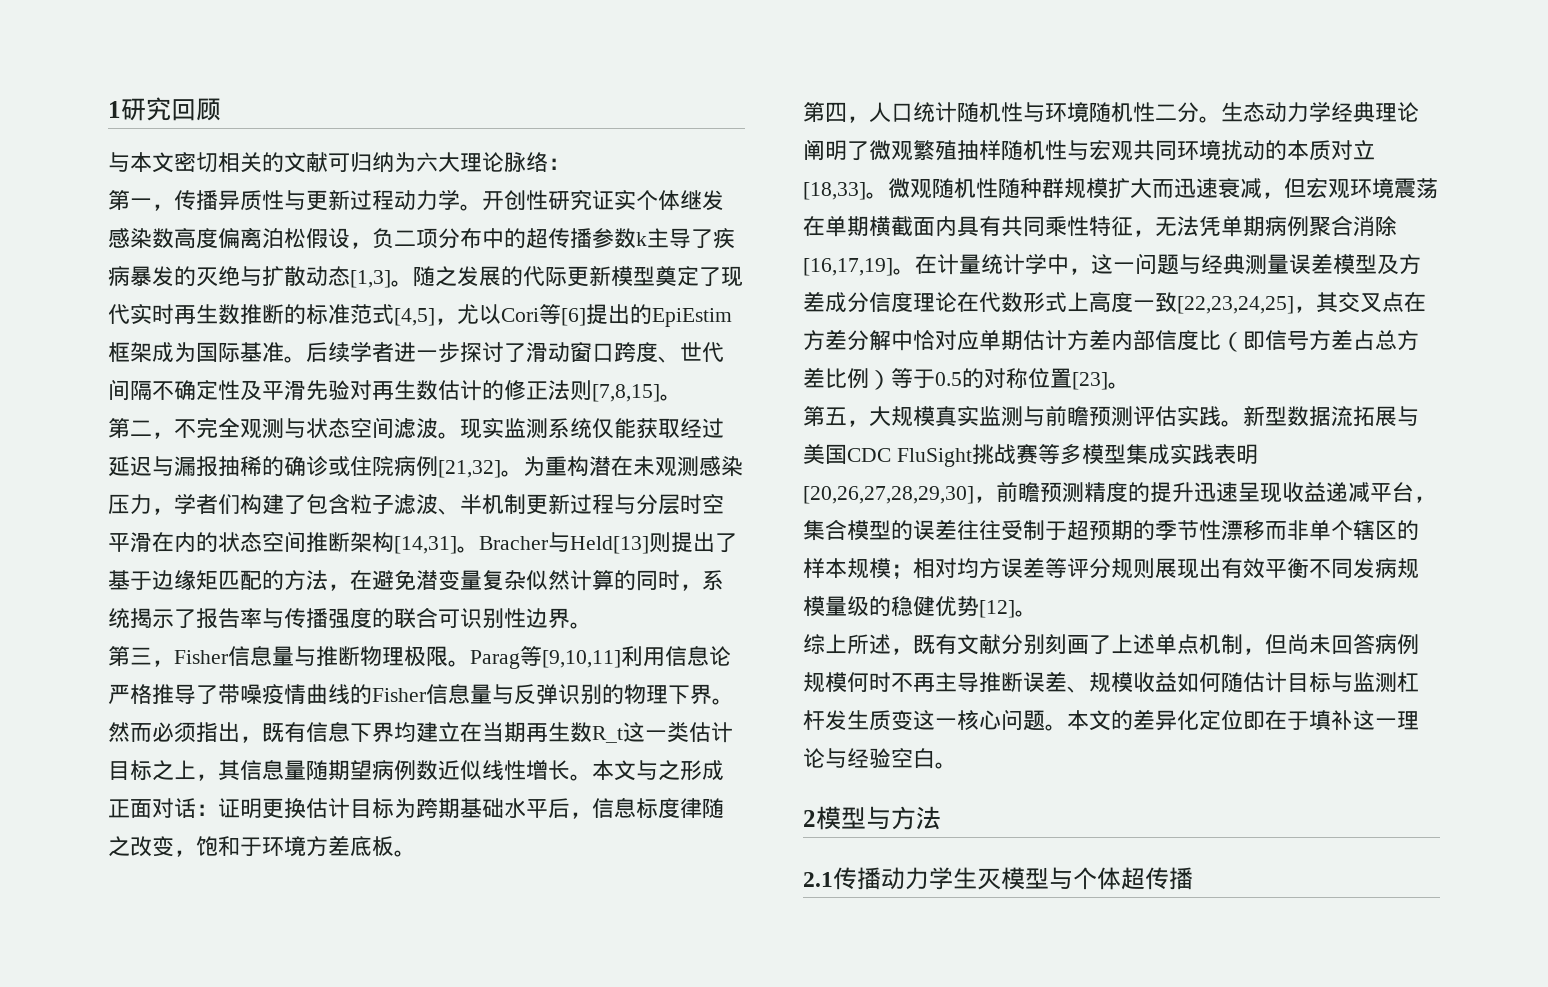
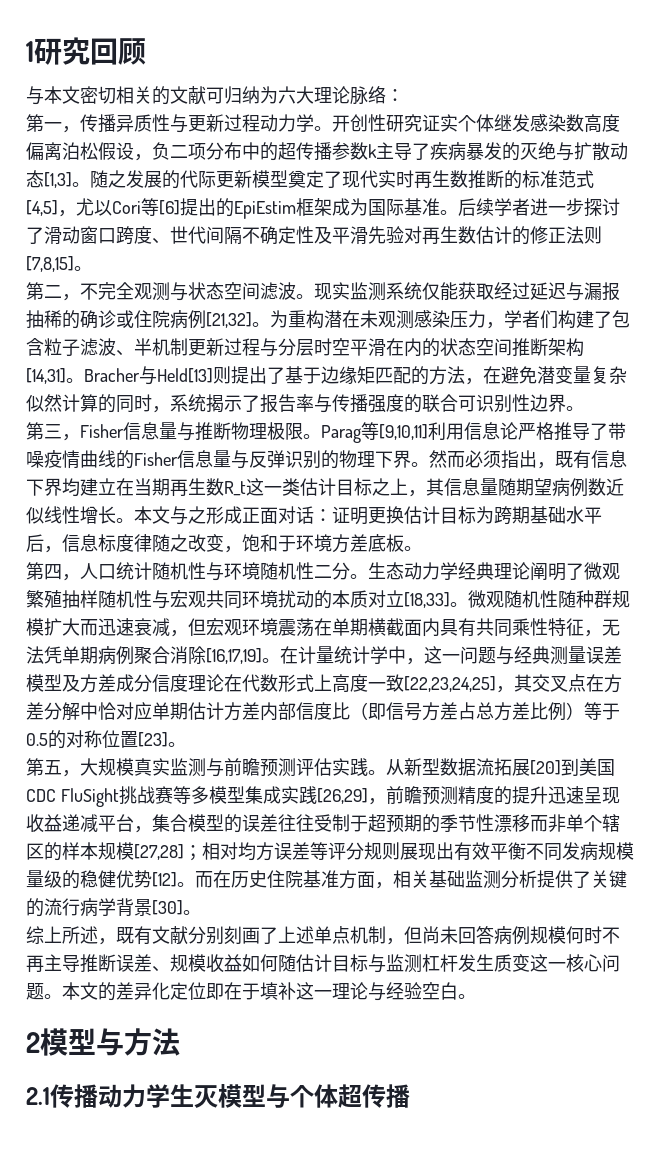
(1243, 423) none -> [386,759,404,775] 从
[1397,406,1419,426] 与 -> [530,758,579,776] [20]到
[1213,444,1258,464] [803,486,974,504] 表明[20,26,27,28,29,30] -> [316,788,368,804] [26,29]
(891, 568) none -> [134,844,184,860] [27,28]
(1037, 613) none -> [195,870,627,889] [26,898,201,917] 而在历史住院基准方面，相关基础监测分析提供了关键的流行病学背景[30]。

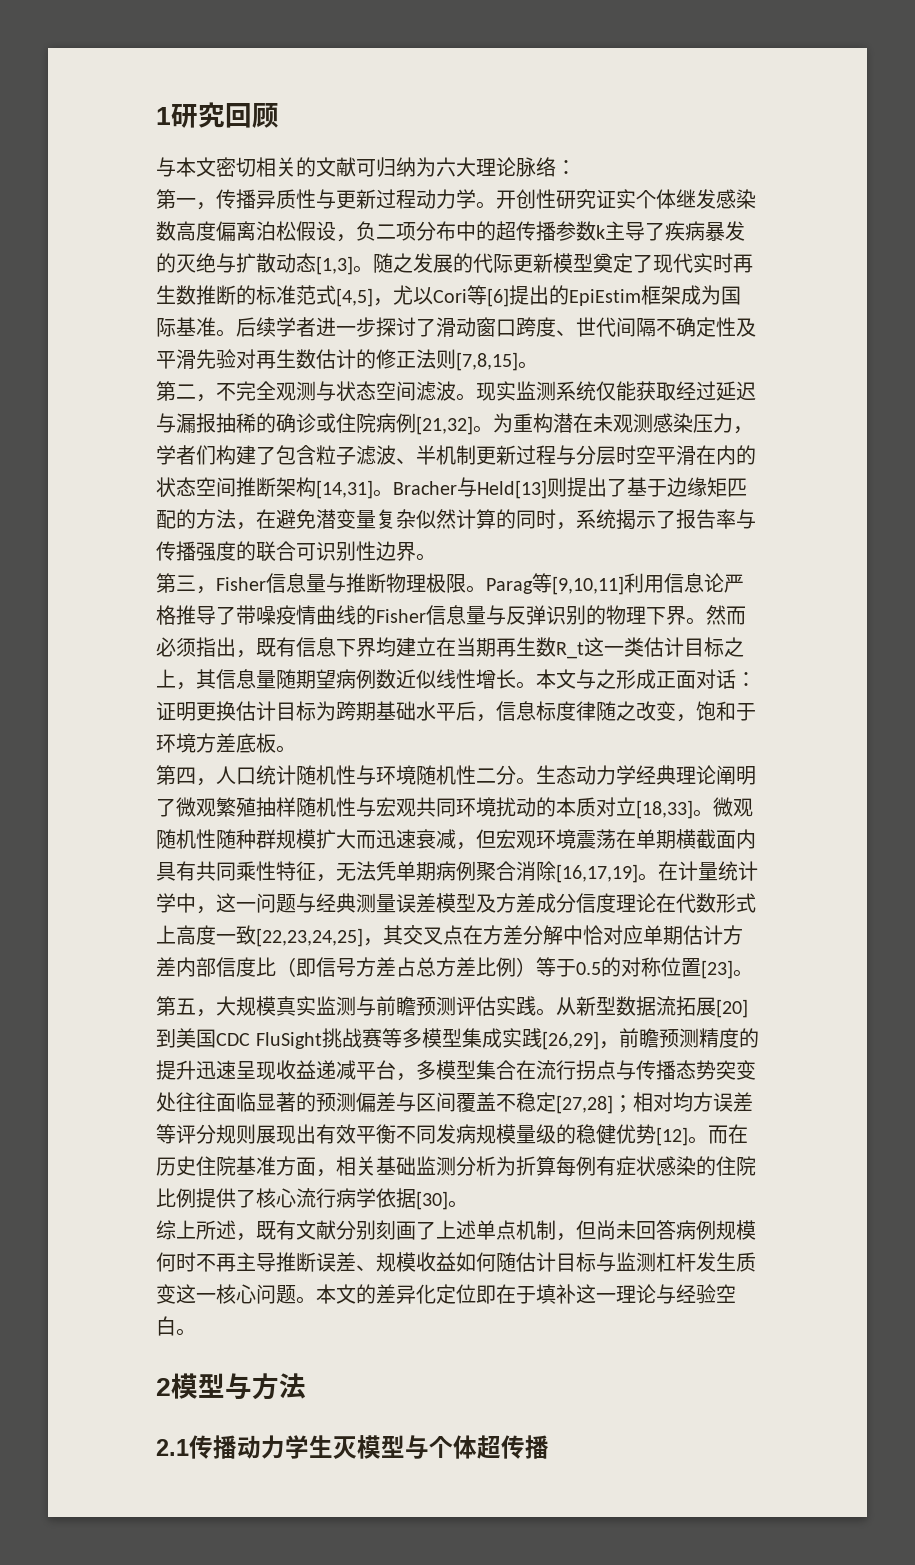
[152,814,620,833] [26,842,134,861] 集合模型的误差往往受制于超预期的季节性漂移而非单个辖区的样本规模 -> [416,1060,756,1080] [156,1092,556,1113] 多模型集合在流行拐点与传播态势突变处往往面临显著的预测偏差与区间覆盖不稳定
[537,870,627,888] [26,898,44,917] 提供了关键的 -> [496,1156,756,1177] [156,1188,296,1208] 为折算每例有症状感染的住院比例提供了核心
[116,898,152,916] 背景 -> [376,1188,416,1208] 依据

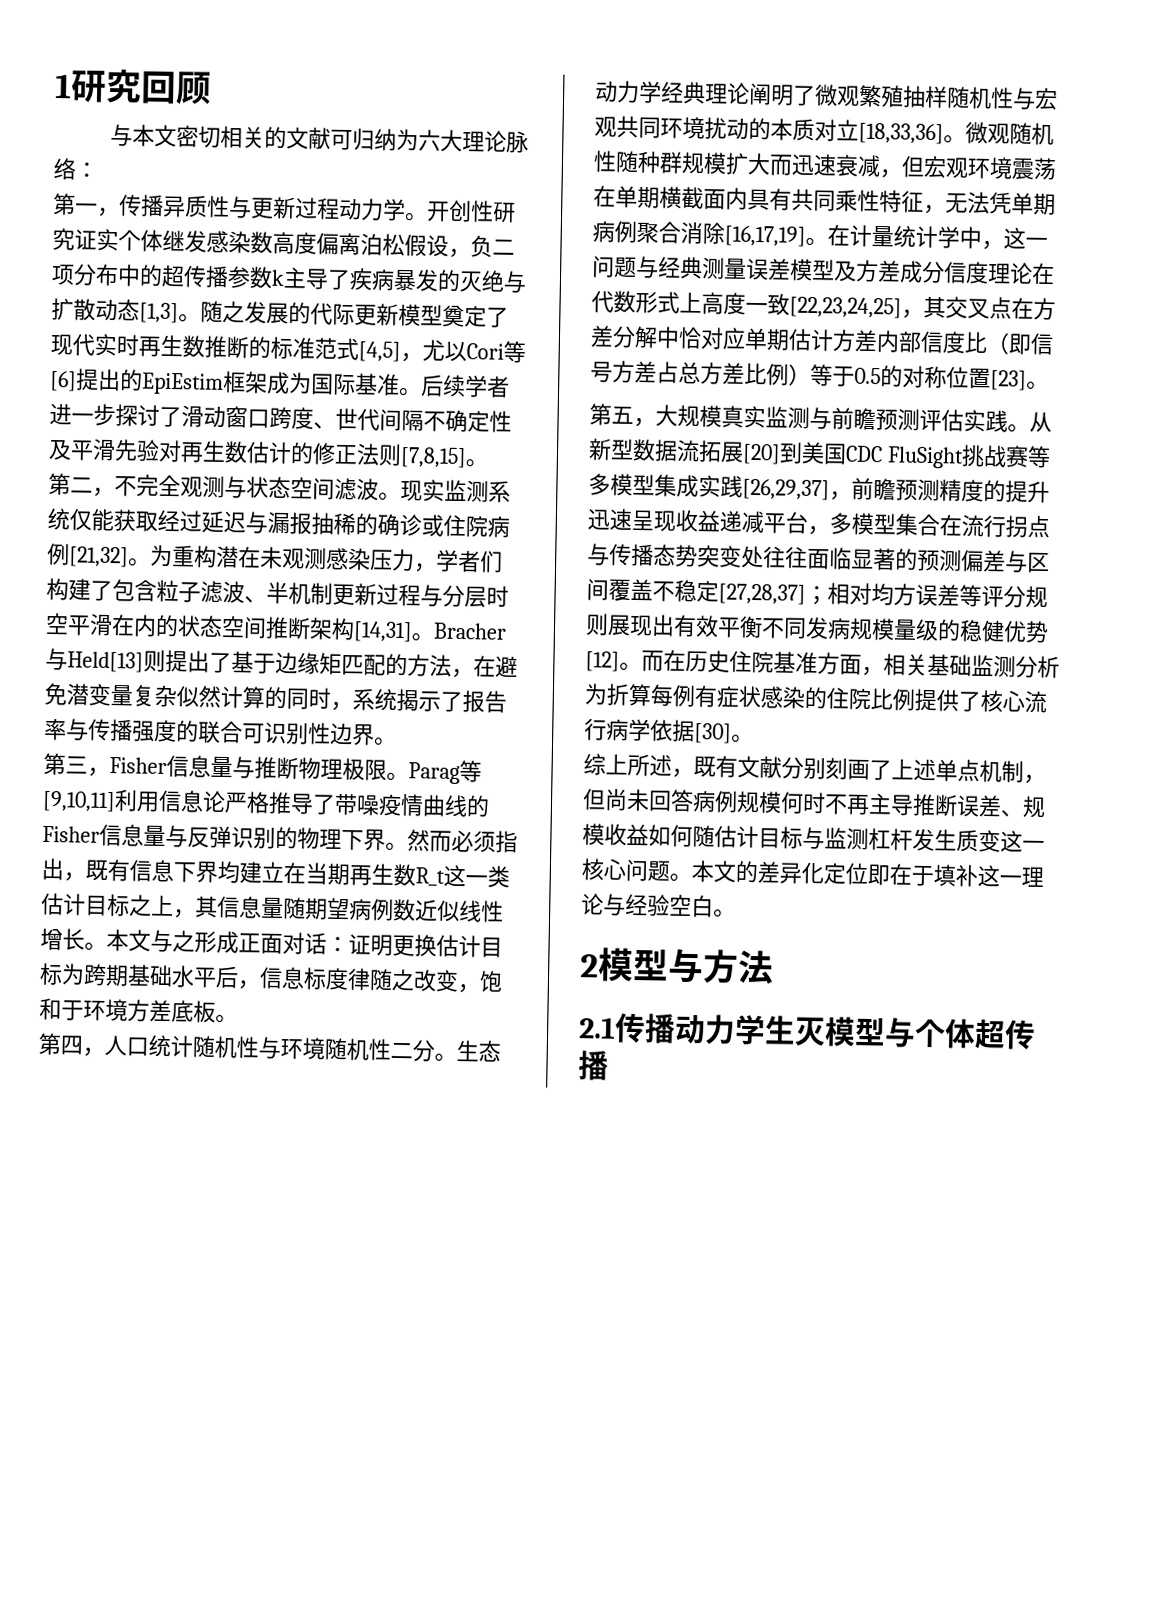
[636,800,693,819] [18,33] -> [858,122,944,145] [18,33,36]
[542,1031,599,1050] [26,29] -> [742,478,830,501] [26,29,37]
[556,1095,613,1114] [27,28] -> [718,583,806,605] [27,28,37]

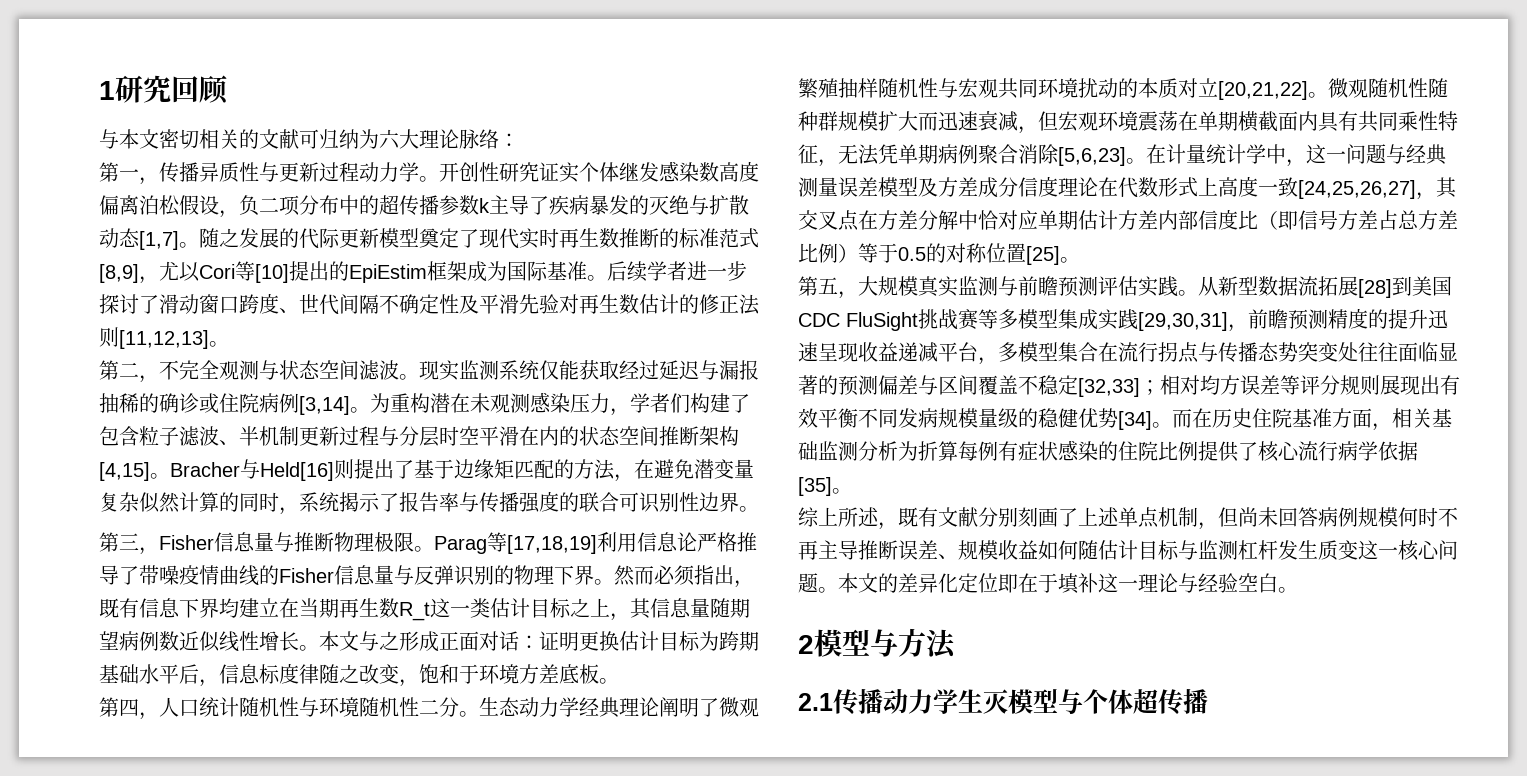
[139,302,179,324] [1,3] -> [139,231,179,250] [1,7]
[358,341,401,362] [4,5] -> [99,264,139,283] [8,9]
[49,370,77,392] [6] -> [255,264,289,283] [10]
[400,446,467,469] [7,8,15] -> [119,330,209,349] [11,12,13]
[68,546,129,568] [21,32] -> [299,396,350,415] [3,14]
[353,621,413,643] [14,31] -> [99,462,150,481] [4,15]
[67,651,144,673] Held[13] -> [260,462,334,481] Held[16]
[42,790,116,813] [9,10,11] -> [507,535,597,554] [17,18,19]
[858,122,944,145] [18,33,36] -> [1218,81,1308,100] [20,21,22]
[724,225,806,247] [16,17,19] -> [1058,147,1126,166] [5,6,23]
[789,296,902,319] [22,23,24,25] -> [1298,180,1416,199] [24,25,26,27]
[990,370,1027,391] [23] -> [1026,246,1060,265] [25]
[742,443,781,465] [20] -> [1358,279,1392,298] [28]
[742,478,830,501] [26,29,37] -> [1138,312,1228,331] [29,30,31]
[718,583,806,605] [27,28,37] -> [1078,378,1140,397] [32,33]
[585,651,620,672] [12] -> [1118,411,1152,430] [34]
[694,723,732,744] [30] -> [798,477,832,496] [35]

